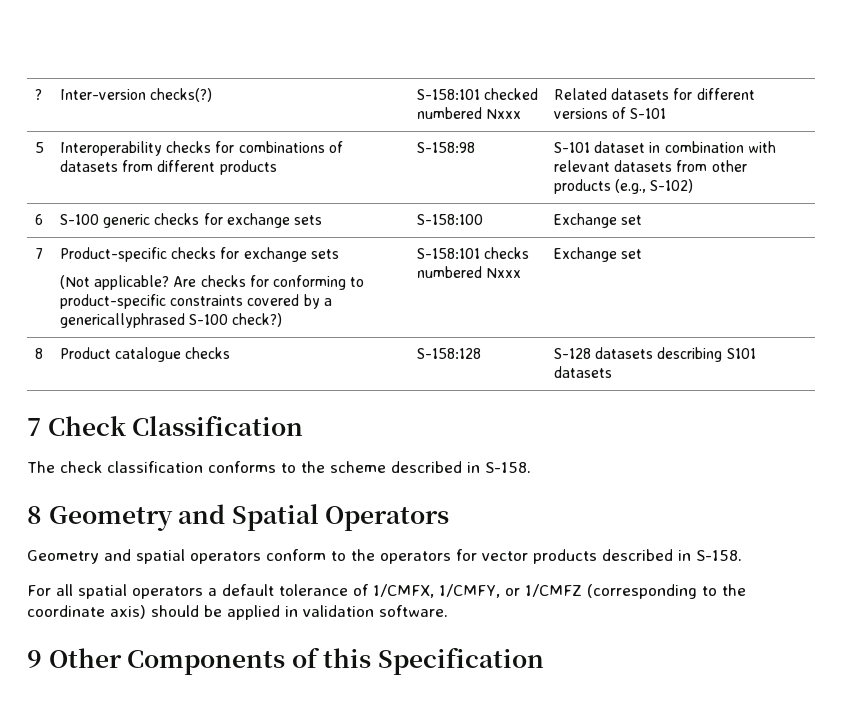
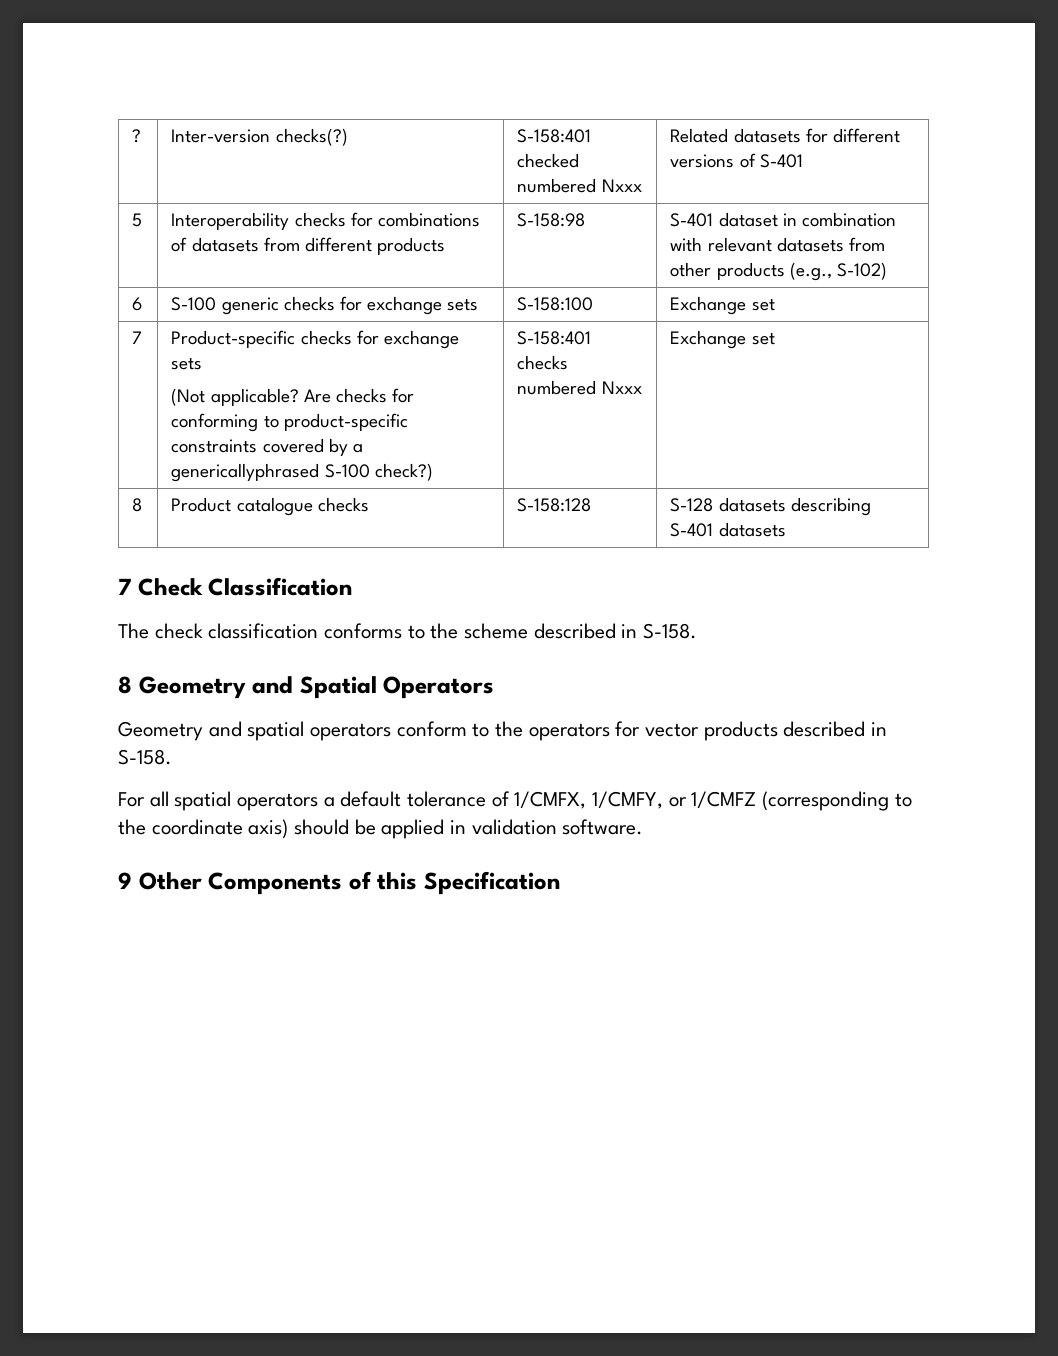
[416,89,480,100] S-158:101 -> [517,129,592,143] S-158:401
[630,108,667,119] S-101 -> [759,154,803,168] S-401
[553,142,590,153] S-101 -> [670,213,714,227] S-401
[416,248,480,259] S-158:101 -> [517,331,592,345] S-158:401
[726,348,756,359] S101 -> [670,523,714,537] S-401

